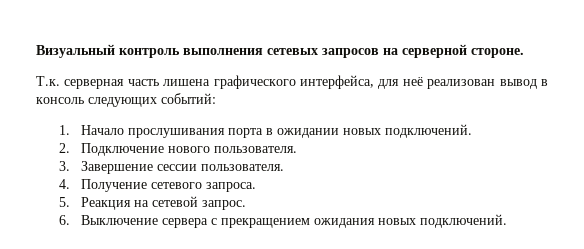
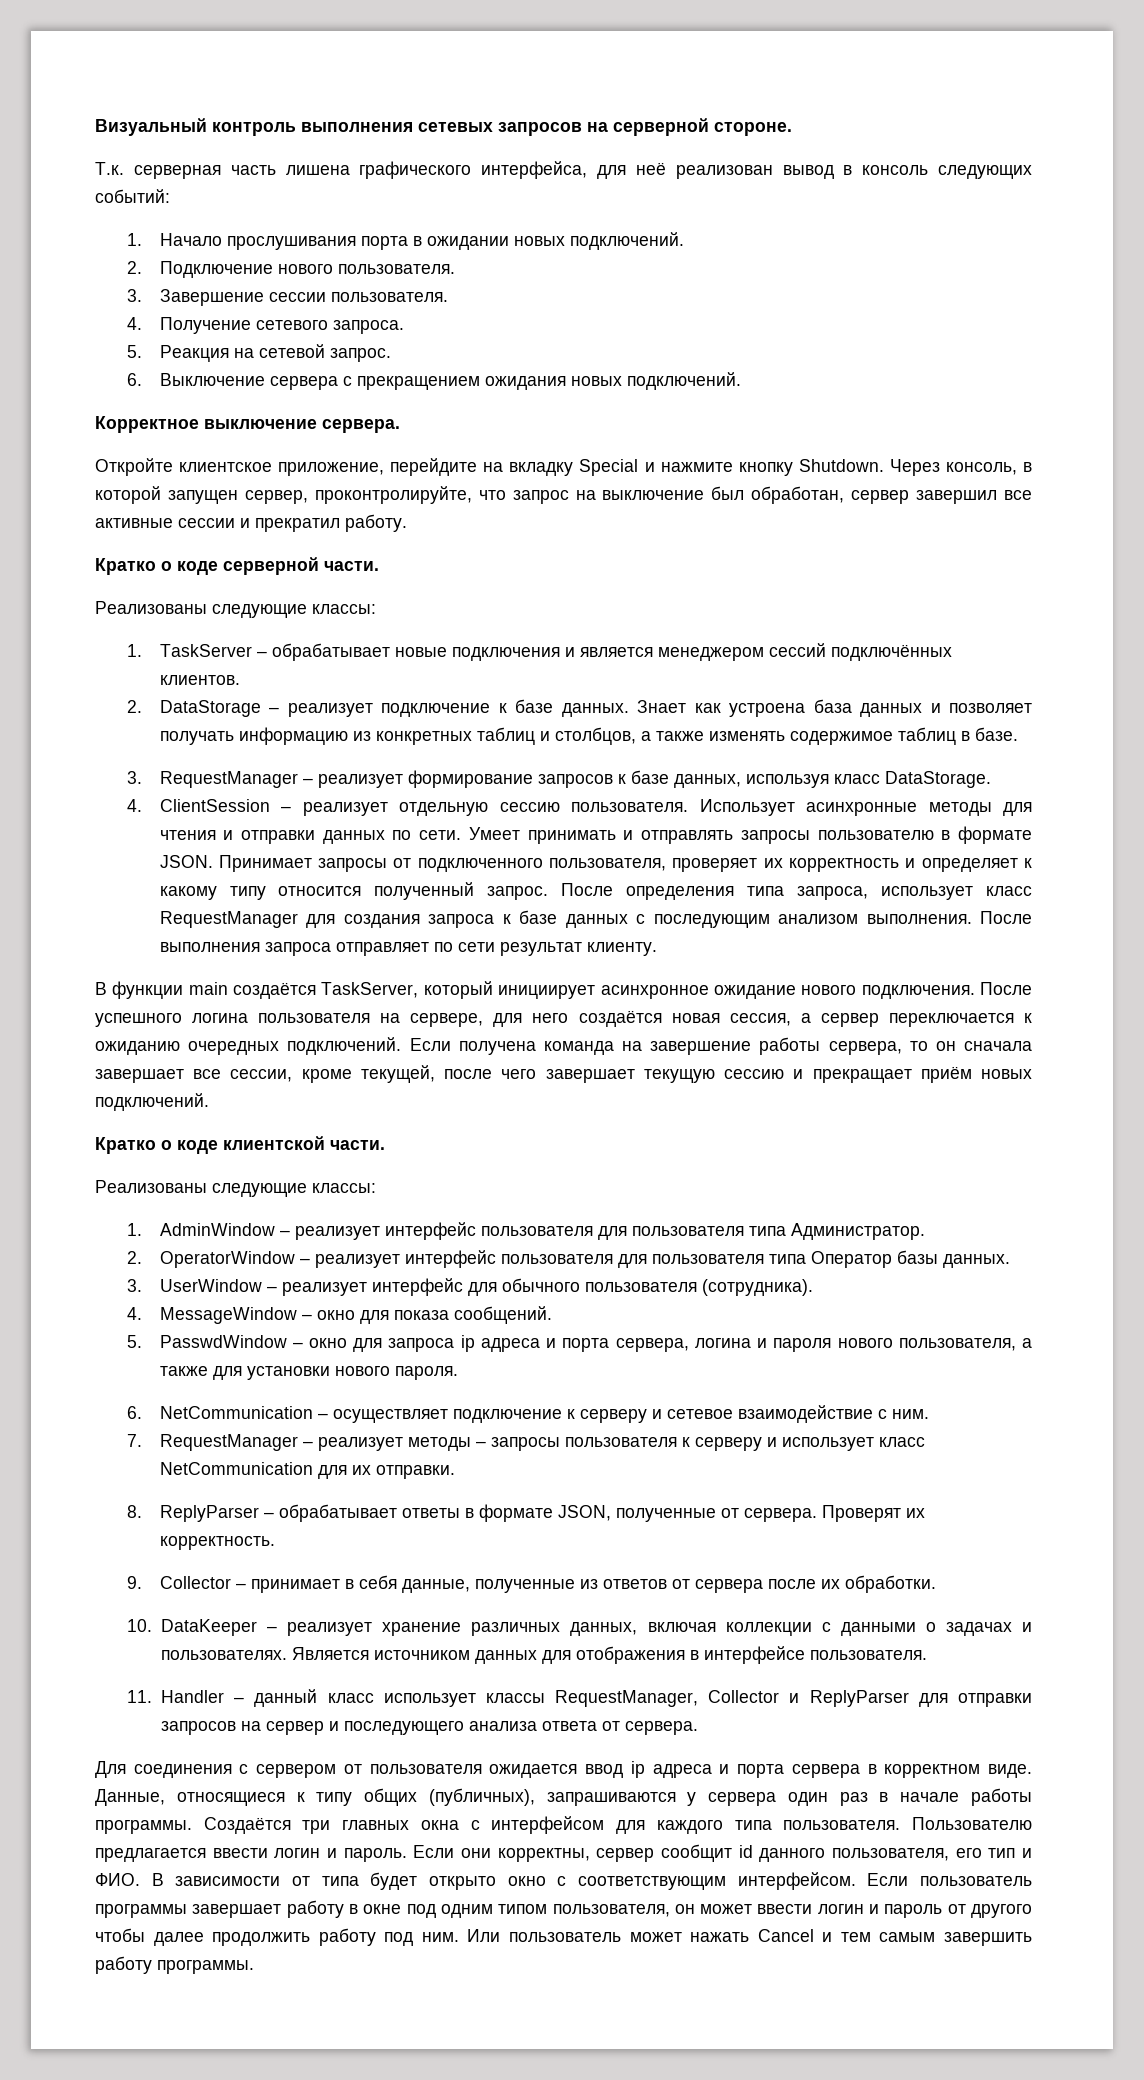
(508, 221) none -> [95,416,400,433] [95,458,1033,476] [95,486,1032,504] [95,514,407,532] [95,557,379,575] [95,601,376,618] [127,643,952,661] [159,675,240,685] [127,699,1032,717] [159,727,1018,745] [127,770,991,788] [127,799,1032,816] [159,826,1032,844] [159,855,1032,872] [159,882,1032,900] [159,910,1032,928] [159,942,657,956] [95,981,1032,999] [95,1010,1033,1027] [95,1037,1032,1055] [95,1065,1033,1083] [95,1093,209,1111] [95,1136,385,1154] [95,1180,376,1197] [127,1222,925,1240] [127,1250,1010,1268] [127,1278,813,1296] [127,1306,552,1324] [127,1335,1033,1352] [159,1366,458,1380] [127,1405,929,1423] [127,1434,925,1451] [159,1462,455,1479] [127,1504,925,1522] [159,1536,275,1550] [127,1575,936,1593] [127,1619,1032,1636] [161,1646,928,1664] [127,1689,1032,1707] [161,1721,699,1735] [95,1761,1032,1778] [95,1788,1032,1806] [95,1816,1032,1834] [95,1844,1032,1862] [95,1872,1032,1890] [95,1900,1032,1918] [95,1928,1032,1946] [95,1956,254,1974] // Корректное выключение сервера. // Откройте клиентское приложение, перейдите на вкладку Special и нажмите кнопку Shutdown. Через консоль, в которой запущен сервер, проконтролируйте, что запрос на выключение был обработан, сервер завершил все активные сессии и прекратил работу. // Кратко о коде серверной части. // Реализованы следующие классы: // 1. TaskServer – обрабатывает новые подключения и является менеджером сессий подключённых клиентов. // 2. DataStorage – реализует подключение к базе данных. Знает как устроена база данных и позволяет получать информацию из конкретных таблиц и столбцов, а также изменять содержимое таблиц в базе. // 3. RequestManager – реализует формирование запросов к базе данных, используя класс DataStorage. // 4. ClientSession – реализует отдельную сессию пользователя. Использует асинхронные методы для чтения и отправки данных по сети. Умеет принимать и отправлять запросы пользователю в формате JSON. Принимает запросы от подключенного пользователя, проверяет их корректность и определяет к какому типу относится полученный запрос. После определения типа запроса, использует класс RequestManager для создания запроса к базе данных с последующим анализом выполнения. После выполнения запроса отправляет по сети результат клиенту. // В функции main создаётся TaskServer, который инициирует асинхронное ожидание нового подключения. После успешного логина пользователя на сервере, для него создаётся новая сессия, а сервер переключается к ожиданию очередных подключений. Если получена команда на завершение работы сервера, то он сначала завершает все сессии, кроме текущей, после чего завершает текущую сессию и прекращает приём новых подключений. // Кратко о коде клиентской части. // Реализованы следующие классы: // 1. AdminWindow – реализует интерфейс пользователя для пользователя типа Администратор. // 2. OperatorWindow – реализует интерфейс пользователя для пользователя типа Оператор базы данных. // 3. UserWindow – реализует интерфейс для обычного пользователя (сотрудника). // 4. MessageWindow – окно для показа сообщений. // 5. PasswdWindow – окно для запроса ip адреса и порта сервера, логина и пароля нового пользователя, а также для установки нового пароля. // 6. NetCommunication – осуществляет подключение к серверу и сетевое взаимодействие с ним. // 7. RequestManager – реализует методы – запросы пользователя к серверу и использует класс NetCommunication для их отправки. // 8. ReplyParser – обрабатывает ответы в формате JSON, полученные от сервера. Проверят их корректность. // 9. Collector – принимает в себя данные, полученные из ответов от сервера после их обработки. // 10. DataKeeper – реализует хранение различных данных, включая коллекции с данными о задачах и пользователях. Является источником данных для отображения в интерфейсе пользователя. // 11. Handler – данный класс использует классы RequestManager, Collector и ReplyParser для отправки запросов на сервер и последующего анализа ответа от сервера. // Для соединения с сервером от пользователя ожидается ввод ip адреса и порта сервера в корректном виде. Данные, относящиеся к типу общих (публичных), запрашиваются у сервера один раз в начале работы программы. Создаётся три главных окна с интерфейсом для каждого типа пользователя. Пользователю предлагается ввести логин и пароль. Если они корректны, сервер сообщит id данного пользователя, его тип и ФИО. В зависимости от типа будет открыто окно с соответствующим интерфейсом. Если пользователь программы завершает работу в окне под одним типом пользователя, он может ввести логин и пароль от другого чтобы далее продолжить работу под ним. Или пользователь может нажать Cancel и тем самым завершить работу программы.

